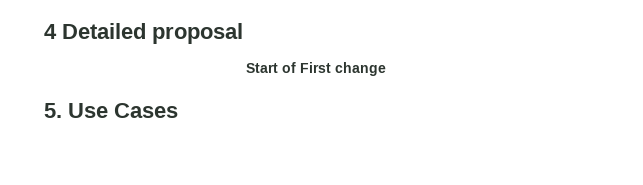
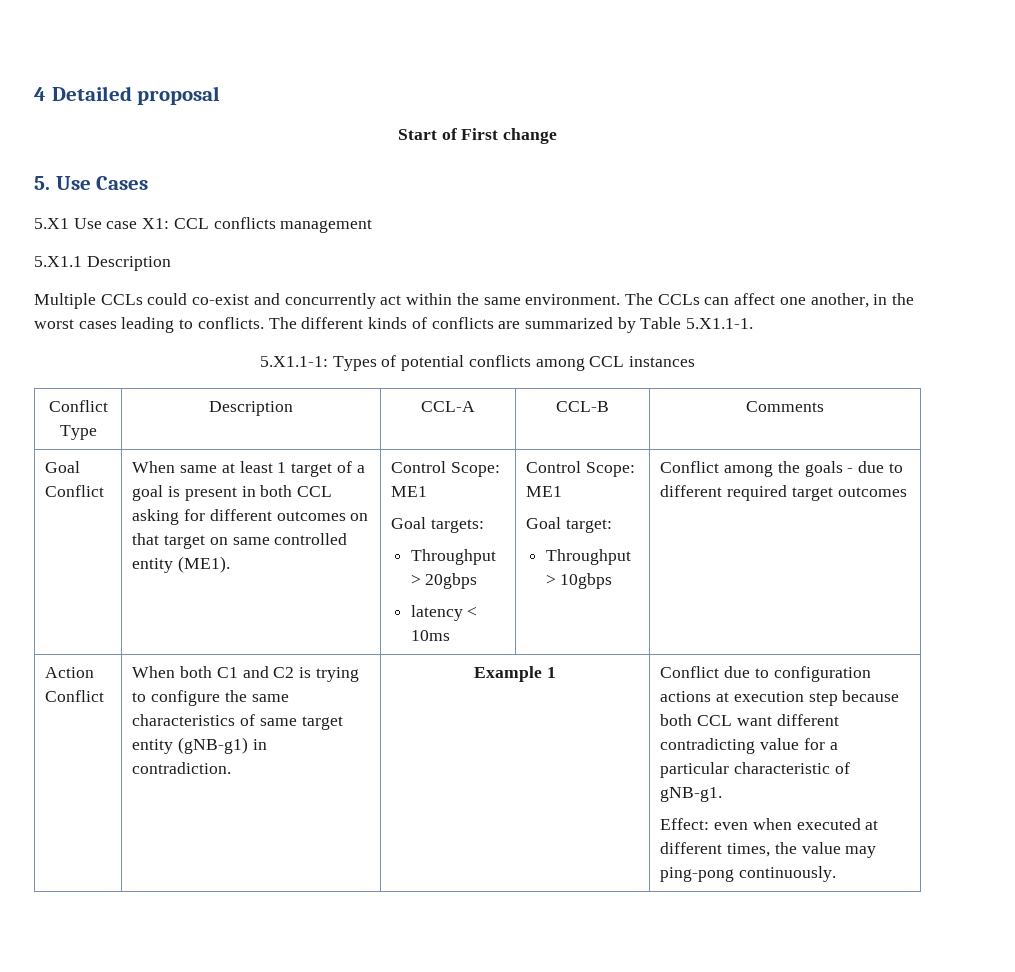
(178, 110) none -> [34,217,373,233] [34,256,171,271] [34,293,915,309] [34,317,754,333] [259,355,696,371] [48,400,108,412] [59,425,97,440] [209,401,293,416] [421,401,475,412] [556,401,609,412] [746,401,824,412] [45,461,81,473] [45,485,105,497] [132,461,365,477] [132,485,333,501] [132,509,369,525] [132,533,348,549] [132,556,231,573] [391,461,501,477] [391,486,428,497] [391,517,485,533] [410,549,496,565] [410,573,478,589] [410,605,478,621] [410,630,450,641] [526,461,636,477] [526,486,563,497] [526,517,613,533] [545,549,631,565] [545,573,613,589] [660,461,903,477] [660,485,907,501] [45,667,95,678] [45,690,105,702] [132,666,359,682] [132,690,289,706] [132,714,343,730] [132,737,267,754] [132,762,232,774] [474,666,556,682] [660,666,871,682] [660,690,900,706] [660,714,839,726] [660,738,838,754] [660,762,850,778] [660,787,723,802] [660,818,879,830] [660,842,877,858] [660,866,837,882] // 5.X1 Use case X1: CCL conflicts management // 5.X1.1 Description // Multiple CCLs could co-exist and concurrently act within the same environment. The CCLs can affect one another, in the worst cases leading to conflicts. The different kinds of conflicts are summarized by Table 5.X1.1-1. // 5.X1.1-1: Types of potential conflicts among CCL instances // Conflict Type | Description | CCL-A | CCL-B | Comments // Goal Conflict | When same at least 1 target of a goal is present in both CCL asking for different outcomes on that target on same controlled entity (ME1). | Control Scope: ME1 // Goal targets: // Throughput > 20gbps // latency < 10ms | Control Scope: ME1 // Goal target: // Throughput > 10gbps | Conflict among the goals - due to different required target outcomes // Action Conflict | When both C1 and C2 is trying to configure the same characteristics of same target entity (gNB-g1) in contradiction. | Example 1 | Conflict due to configuration actions at execution step because both CCL want different contradicting value for a particular characteristic of gNB-g1. // Effect: even when executed at different times, the value may ping-pong continuously.

